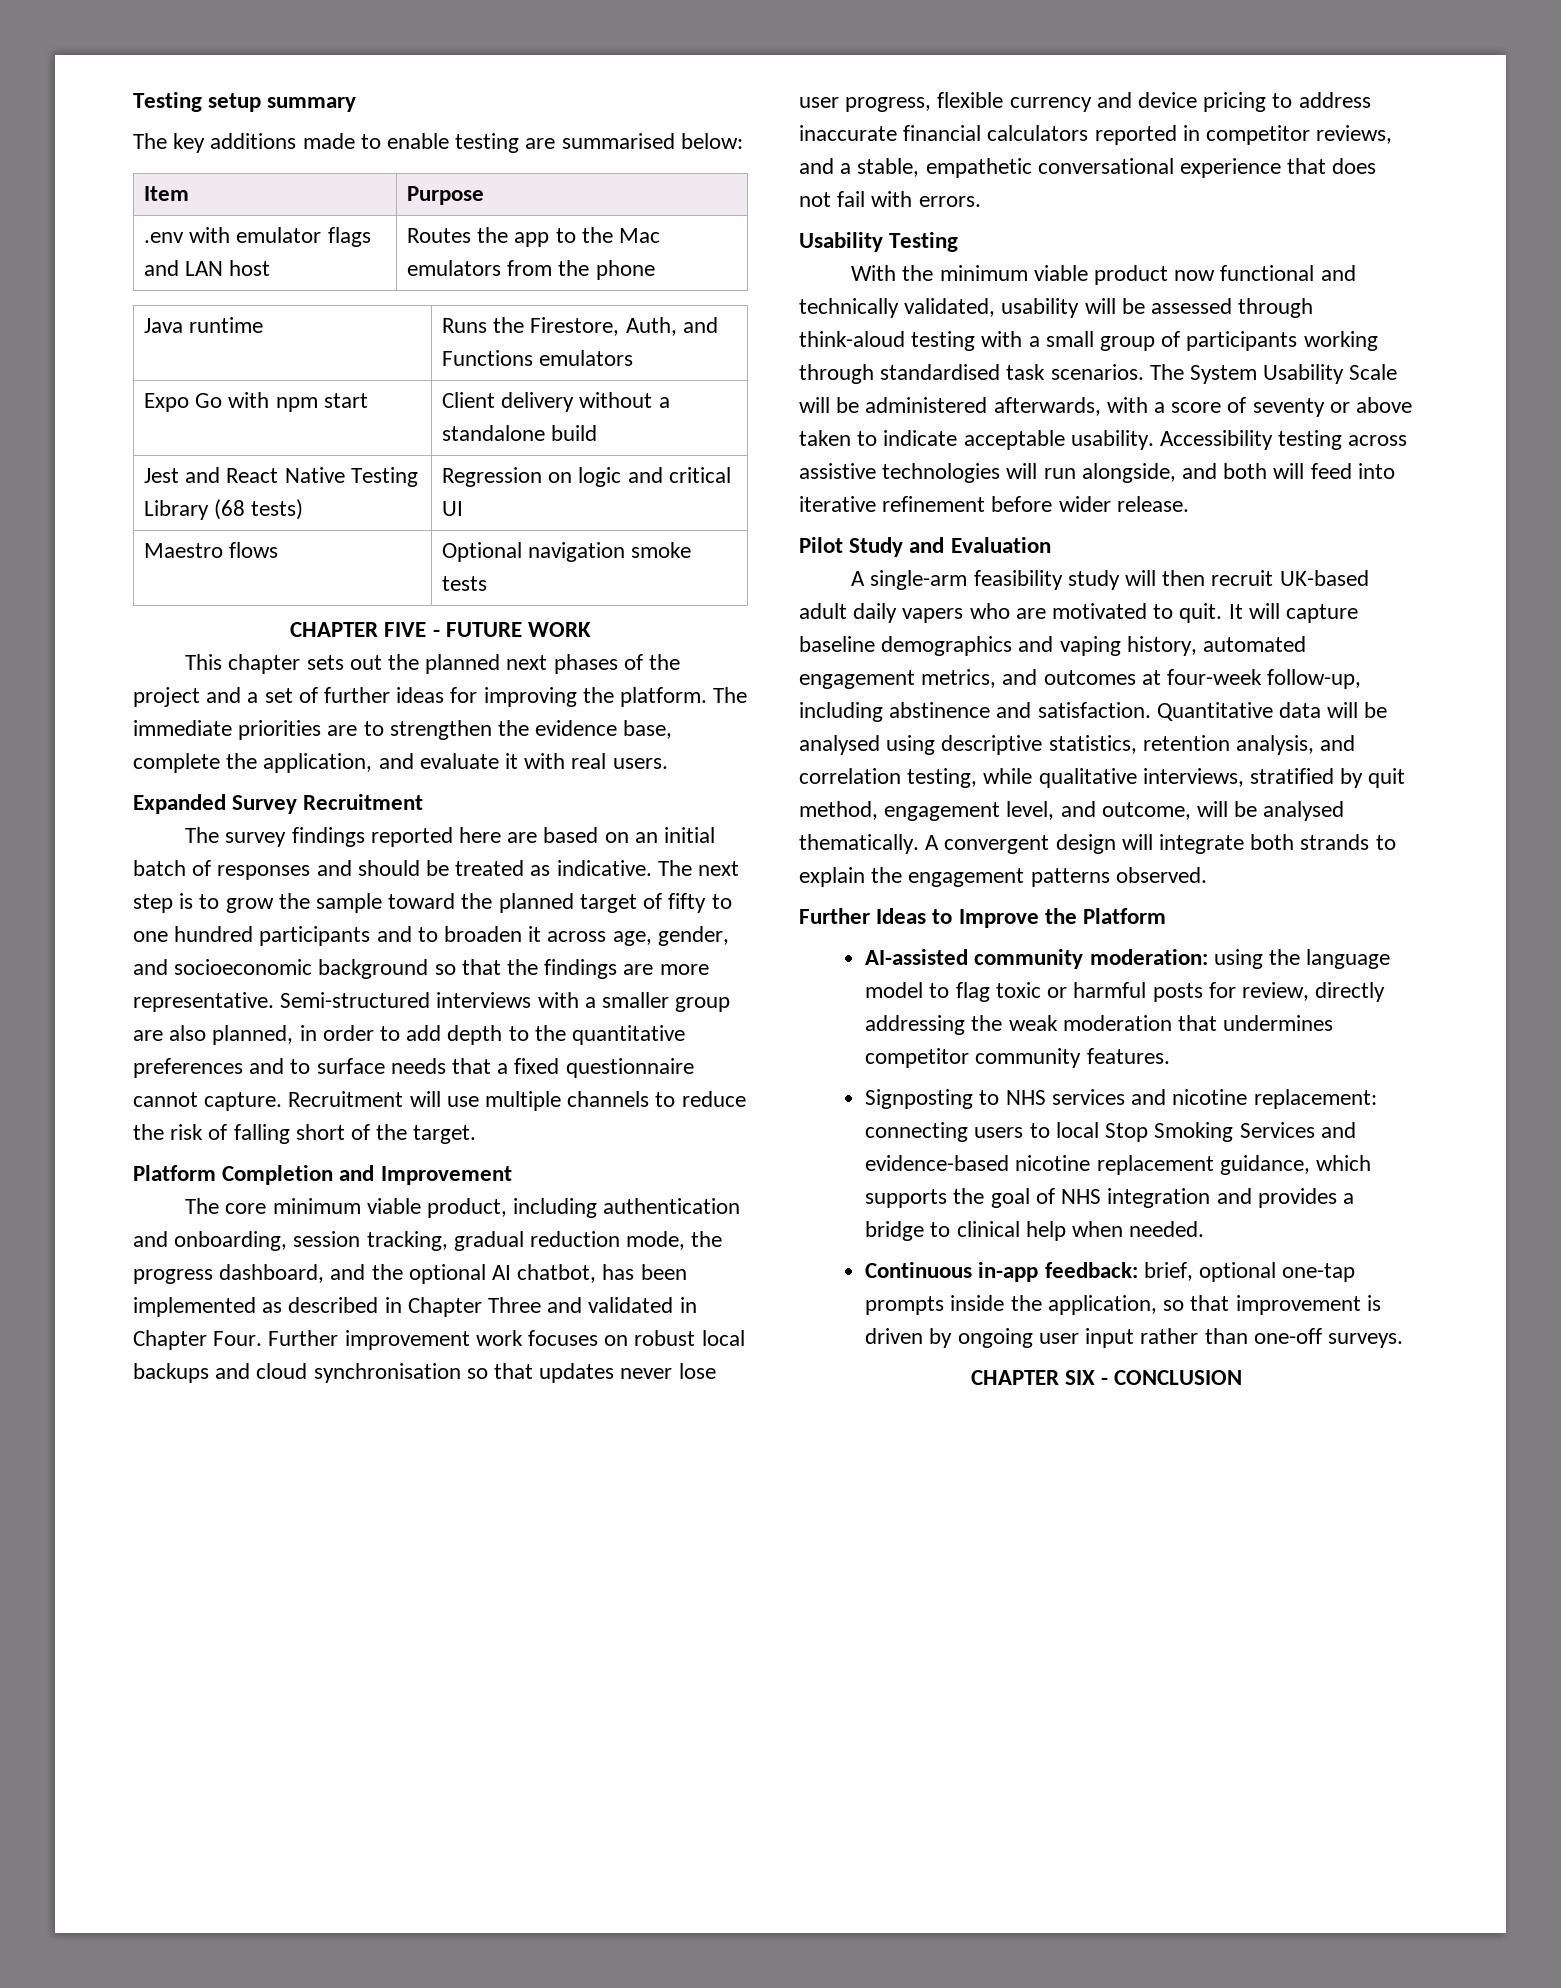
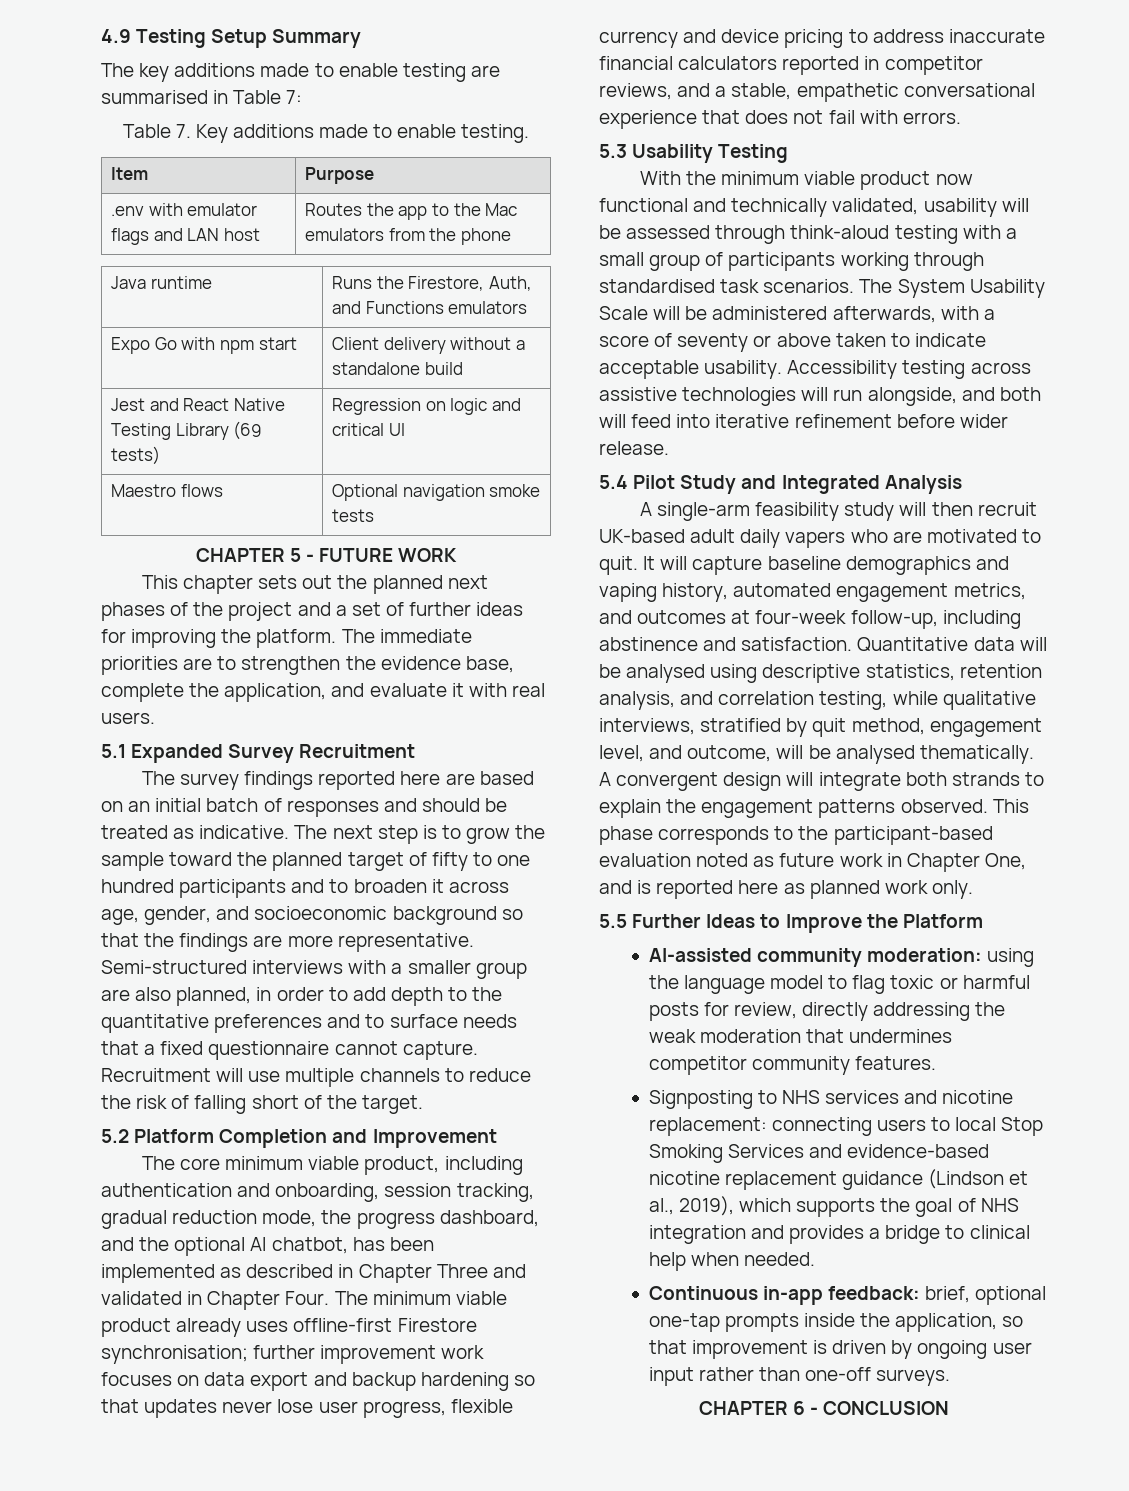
[133,92,357,112] Testing setup summary -> [101,29,362,48] 4.9 Testing Setup Summary
[680,133,743,149] below: -> [213,90,303,104] [122,124,530,143] in Table 7: // Table 7. Key additions made to enable testing.
[214,499,246,520] (68 -> [233,421,263,440] (69
[384,622,427,637] FIVE -> [289,548,301,562] 5
(668, 763) none -> [101,744,126,758] 5.1
(477, 1134) none -> [101,1129,129,1143] 5.2
[268,1330,745,1350] [133,1363,461,1383] Further improvement work focuses on robust local backups and cloud synchronisation -> [334,1291,507,1305] [101,1318,477,1337] [101,1345,485,1364] [101,1372,509,1391] The minimum viable product already uses offline-first Firestore synchronisation; further improvement work focuses on data export and backup hardening
(981, 201) none -> [599,144,627,158] 5.3
(1189, 504) none -> [599,475,628,489] 5.4
[950,537,1051,553] Evaluation -> [781,475,962,494] Integrated Analysis
(1207, 875) // -> [992,799,1029,813] [599,826,993,845] [599,853,1026,872] [599,880,973,899] [599,914,627,928] This phase corresponds to the participant-based evaluation noted as future work in Chapter One, and is reported here as planned work only. // 5.5
[1219,1155,1310,1175] guidance, -> [842,1169,1029,1190] [648,1196,734,1216] guidance (Lindson et al., 2019),
[1064,1370,1095,1385] SIX -> [792,1401,805,1415] 6

